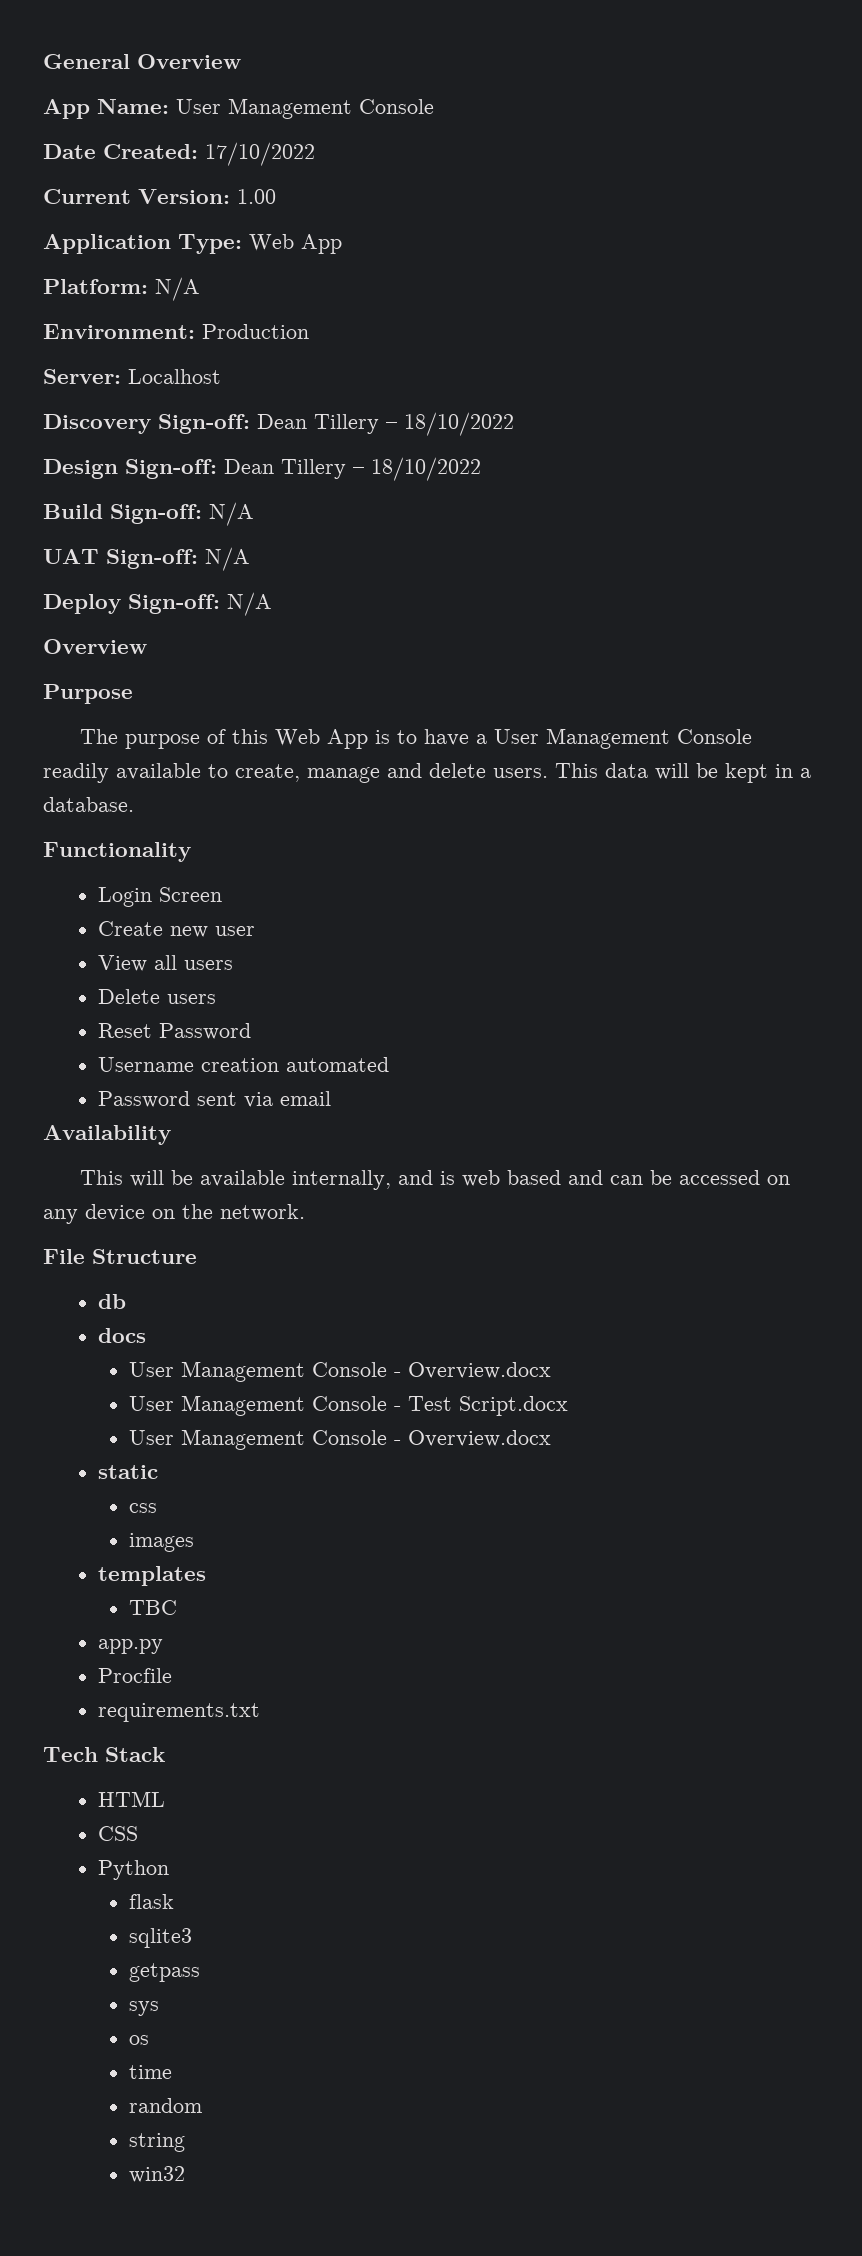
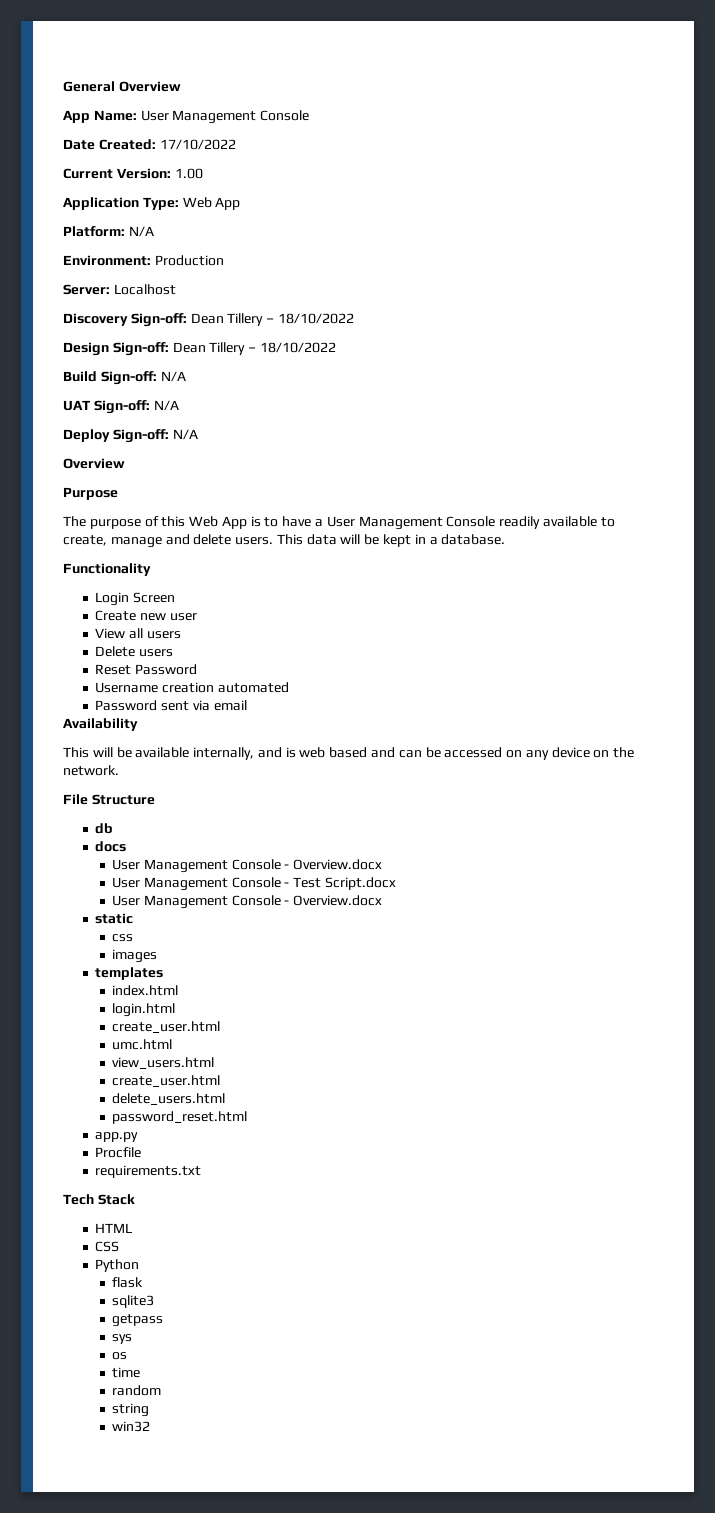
[129,1600,178,1615] TBC -> [112,985,179,996] [112,1003,176,1017] [112,1021,221,1033] [112,1039,173,1050] [112,1057,215,1069] [112,1075,221,1087] [112,1093,226,1105] [112,1111,248,1124] index.html // login.html // create_user.html // umc.html // view_users.html // create_user.html // delete_users.html // password_reset.html

